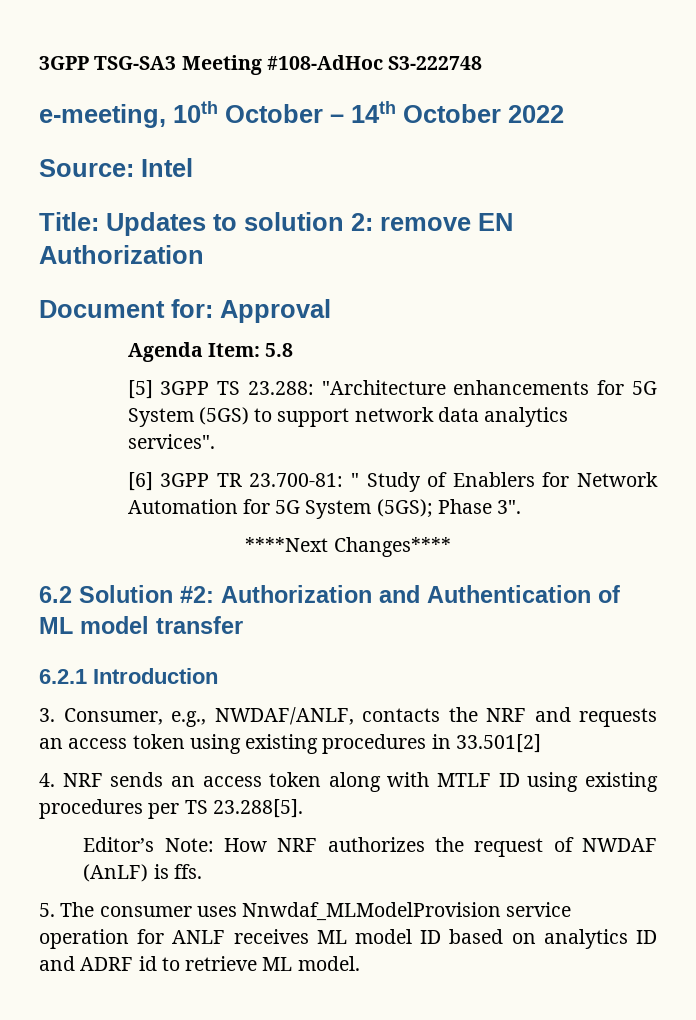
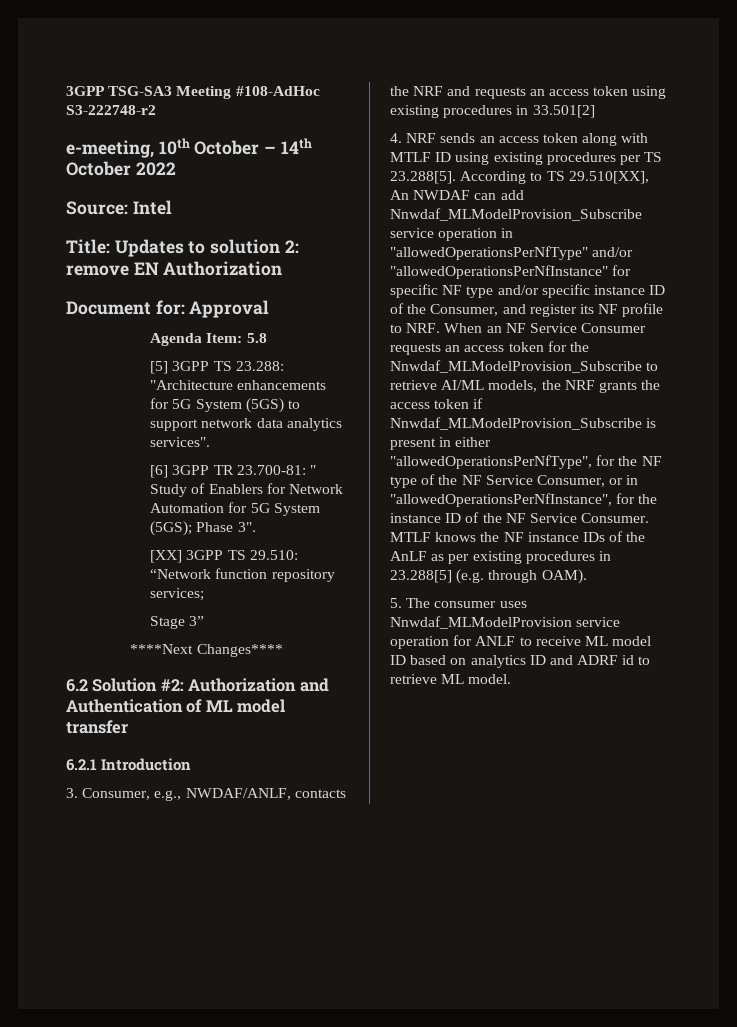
[388,56,483,70] S3-222748 -> [66,105,156,115] S3-222748-r2
(522, 507) none -> [150,550,298,563] [150,568,335,582] [150,588,205,601] [150,616,205,629] // [XX] 3GPP TS 29.510: “Network function repository services; // Stage 3”
[83,837,658,857] [83,864,202,882] // Editor’s Note: How NRF authorizes the request of NWDAF (AnLF) is ffs. -> [460,171,649,184] [390,190,524,200] [390,208,642,221] [390,228,514,241] [390,246,634,260] [390,265,632,279] [390,284,666,298] [390,303,664,317] [390,323,647,333] [390,341,589,355] [390,360,659,373] [390,380,661,393] [390,398,484,409] [390,417,657,430] [390,437,492,450] [390,455,662,469] [390,474,639,488] [390,493,658,507] [390,512,650,523] [390,531,646,542] [390,551,611,564] [390,569,587,584] According to TS 29.510[XX], An NWDAF can add Nnwdaf_MLModelProvision_Subscribe service operation in "allowedOperationsPerNfType" and/or "allowedOperationsPerNfInstance" for specific NF type and/or specific instance ID of the Consumer, and register its NF profile to NRF. When an NF Service Consumer requests an access token for the Nnwdaf_MLModelProvision_Subscribe to retrieve AI/ML models, the NRF grants the access token if Nnwdaf_MLModelProvision_Subscribe is present in either "allowedOperationsPerNfType", for the NF type of the NF Service Consumer, or in "allowedOperationsPerNfInstance", for the instance ID of the NF Service Consumer. MTLF knows the NF instance IDs of the AnLF as per existing procedures in 23.288[5] (e.g. through OAM).
[233,929,309,944] receives -> [519,636,581,646] to receive

